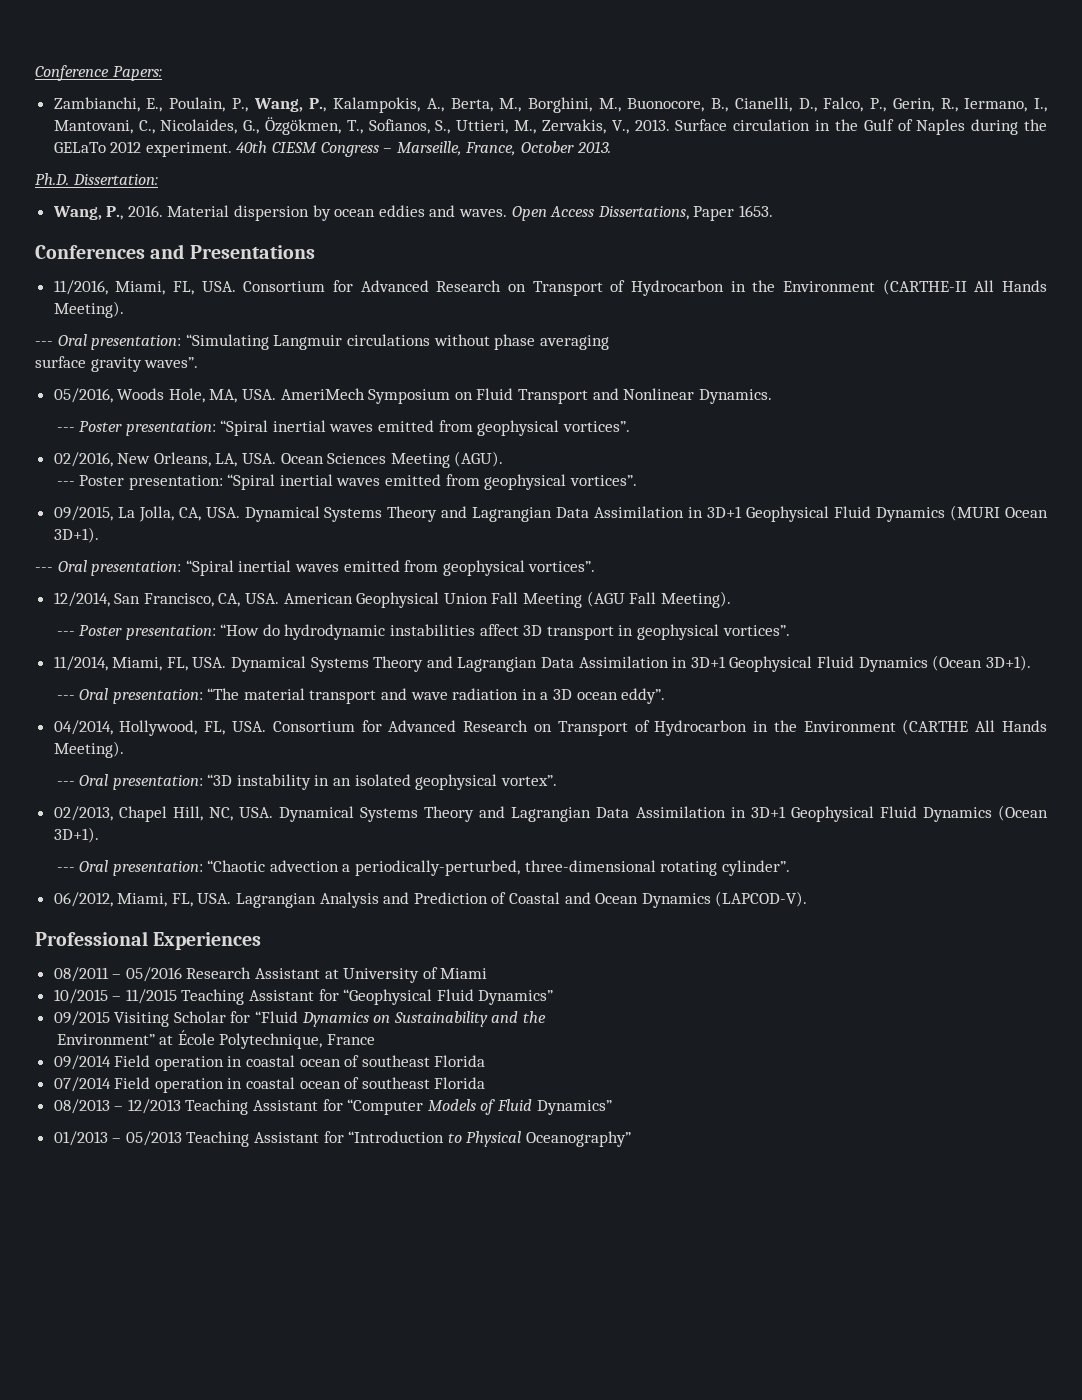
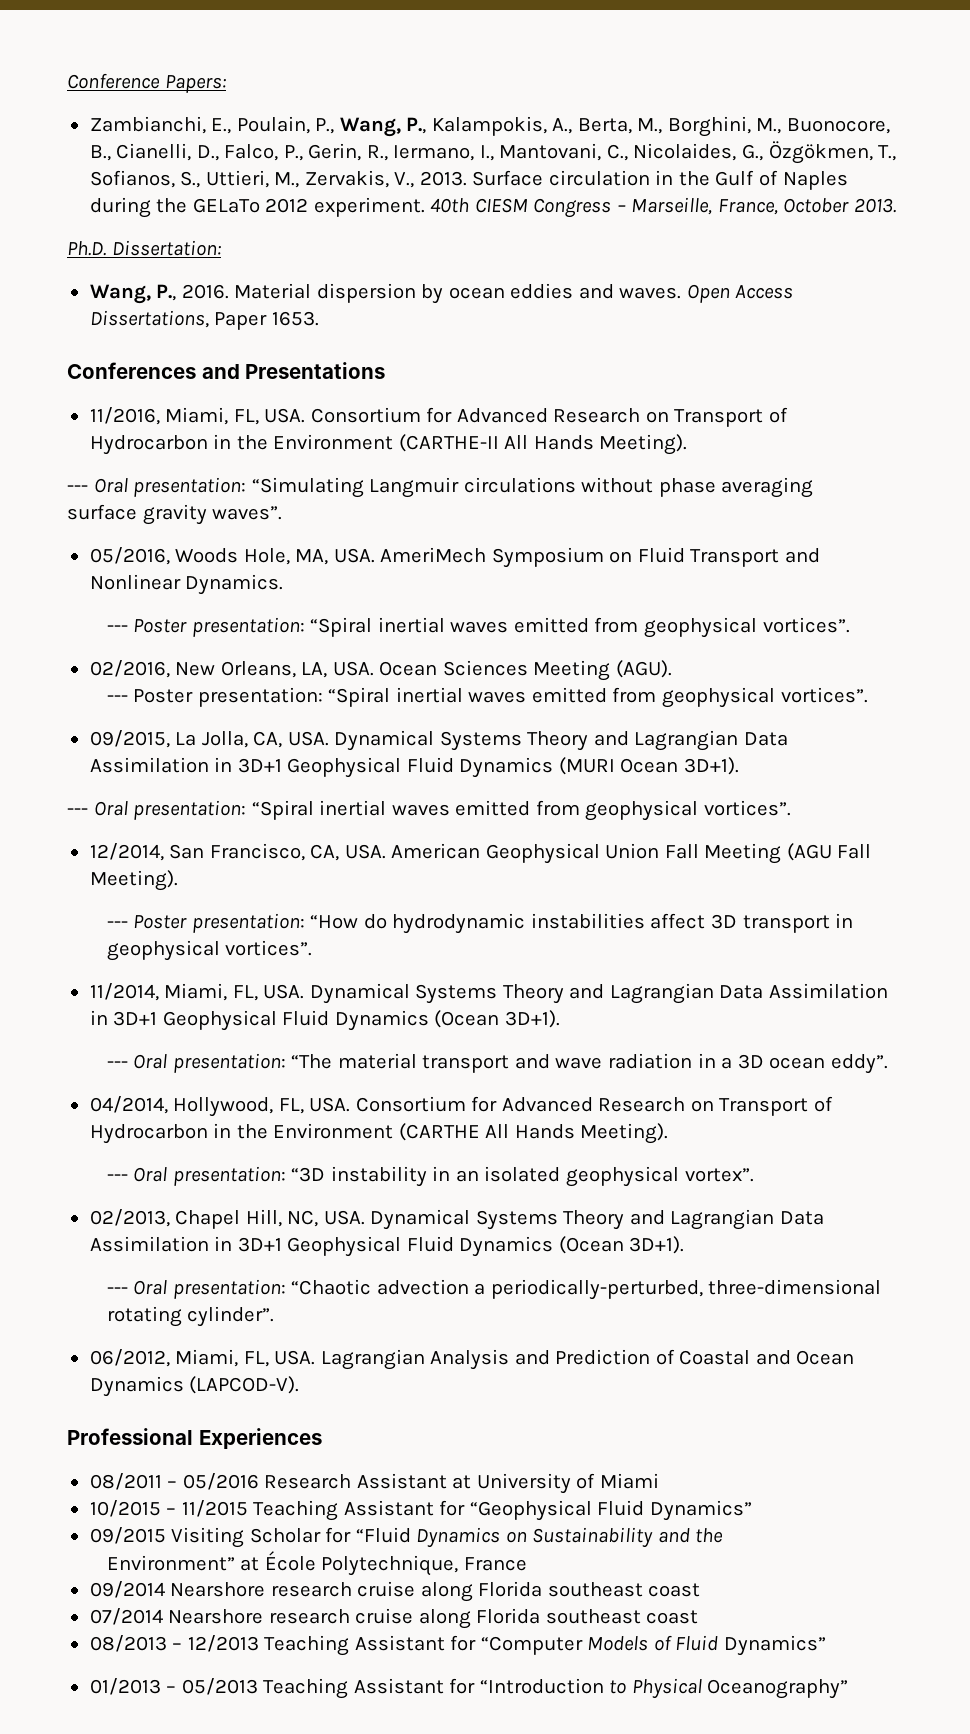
[114,1055,486,1071] [53,1077,486,1093] Field operation in coastal ocean of southeast Florida // 07/2014 Field operation in coastal ocean of southeast Florida -> [170,1581,701,1602] [89,1608,699,1629] Nearshore research cruise along Florida southeast coast // 07/2014 Nearshore research cruise along Florida southeast coast

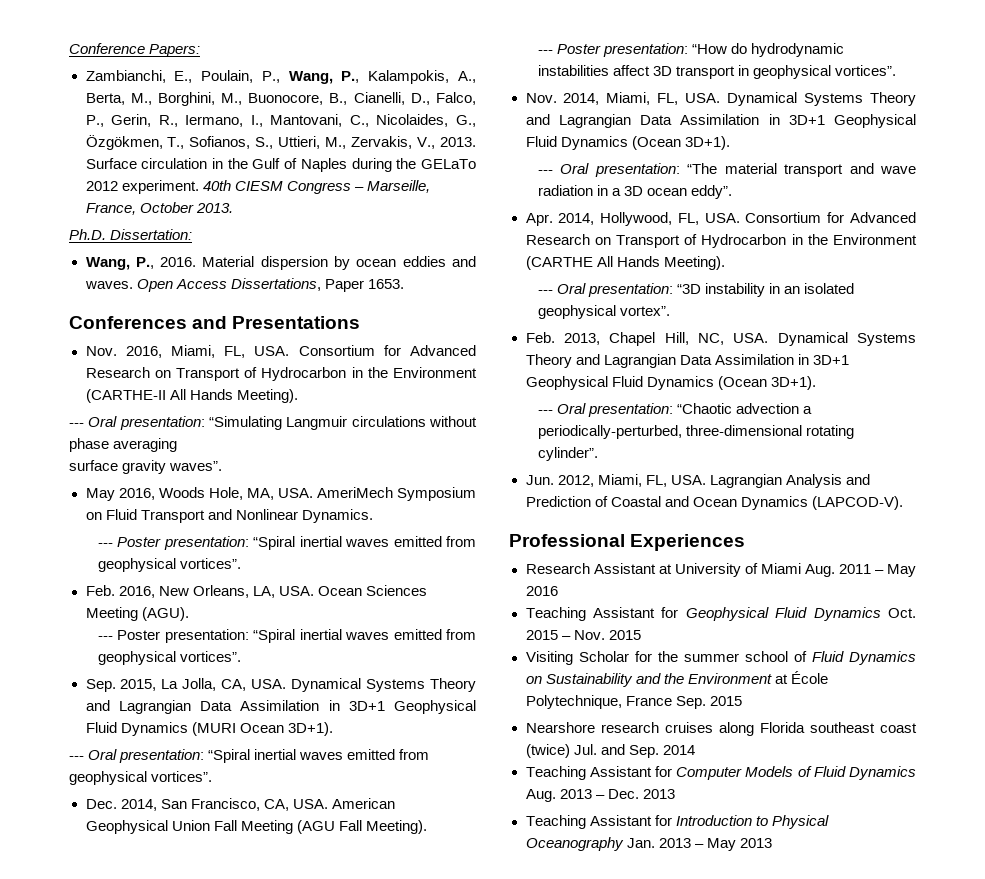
[89,407,160,425] 11/2016, -> [85,346,162,358] Nov. 2016,
[89,547,170,565] 05/2016, -> [85,488,155,501] May 2016,
[89,660,170,678] 02/2016, -> [85,585,155,598] Feb. 2016,
[89,730,170,748] 09/2015, -> [85,679,157,692] Sep. 2015,
[89,843,164,861] 12/2014, -> [85,799,157,811] Dec. 2014,
[89,983,159,1001] 11/2014, -> [525,93,600,105] Nov. 2014,
[89,1096,168,1114] 04/2014, -> [525,213,595,226] Apr. 2014,
[89,1209,170,1227] 02/2013, -> [525,332,600,345] Feb. 2013,
[89,1349,170,1367] 06/2012, -> [525,475,594,487] Jun. 2012,
[89,1473,259,1490] 08/2011 – 05/2016 -> (746, 542) none
[89,1500,752,1521] [89,1527,411,1548] // 10/2015 – 11/2015 Teaching Assistant for “Geophysical Fluid Dynamics” // 09/2015 Visiting Scholar for “Fluid -> [804,564,916,577] [525,586,558,596] [525,607,916,621] [525,630,641,640] [525,651,844,665] Aug. 2011 – May 2016 // Teaching Assistant for Geophysical Fluid Dynamics Oct. 2015 – Nov. 2015 // Visiting Scholar for the summer school of Fluid
[106,1555,235,1571] // Environment” -> [687,673,772,684] Environment
[89,1581,701,1602] [89,1608,699,1629] [89,1635,583,1656] // 09/2014 Nearshore research cruise along Florida southeast coast // 07/2014 Nearshore research cruise along Florida southeast coast // 08/2013 – 12/2013 Teaching Assistant for “Computer -> [675,696,742,709] [525,722,917,736] [525,744,695,758] [525,766,743,780] Sep. 2015 // Nearshore research cruises along Florida southeast coast (twice) Jul. and Sep. 2014 // Teaching Assistant for Computer
[723,1635,826,1656] [89,1678,604,1699] Dynamics” // 01/2013 – 05/2013 Teaching Assistant for “Introduction -> [849,766,916,780] [525,789,675,802] [525,815,752,829] Dynamics Aug. 2013 – Dec. 2013 // Teaching Assistant for Introduction
[707,1679,849,1699] Oceanography” -> [525,837,772,851] Oceanography Jan. 2013 – May 2013

